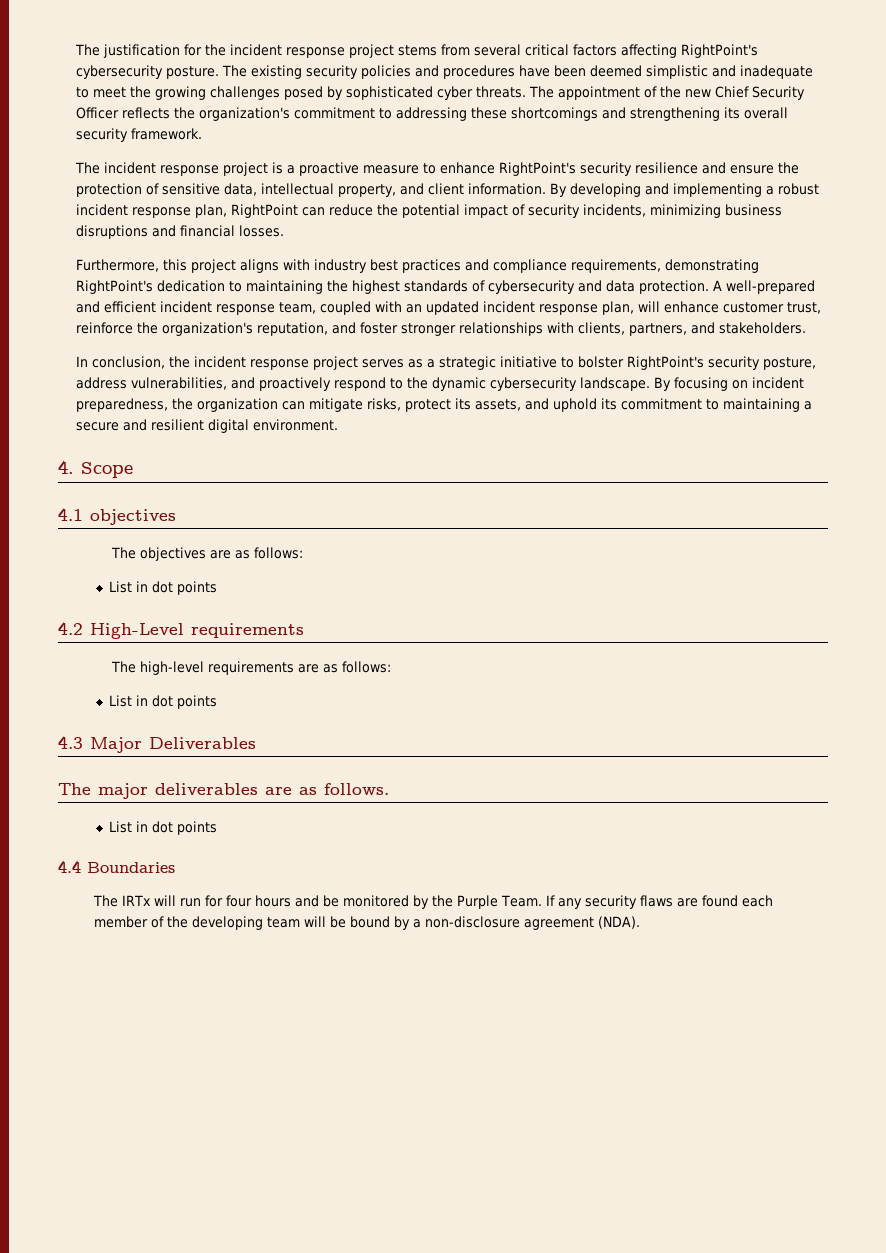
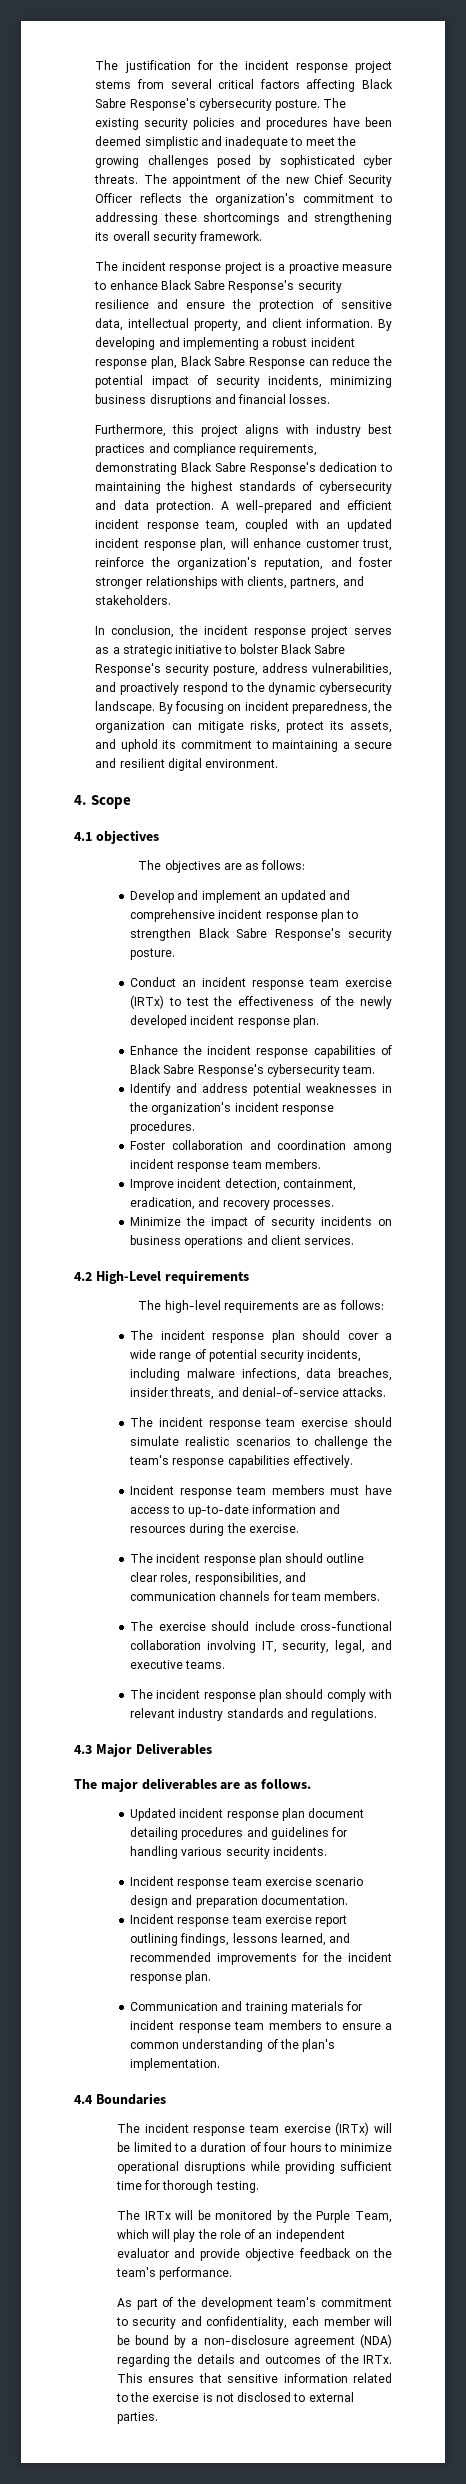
[680,44,758,58] RightPoint's -> [362,79,393,89] [95,98,196,111] Black Sabre Response's
[498,162,576,176] RightPoint's -> [160,280,295,293] Black Sabre Response's
[230,204,298,218] RightPoint -> [180,356,306,369] Black Sabre Response
[75,280,153,294] RightPoint's -> [181,462,316,475] Black Sabre Response's
[626,356,704,370] RightPoint's -> [280,644,346,654] [95,663,162,676] Black Sabre Response's
[108,581,217,595] List in dot points -> [130,890,351,903] [130,909,359,922] [130,928,392,941] [130,948,176,960] [130,977,393,990] [130,995,392,1009] [130,1015,319,1028] [130,1045,393,1058] [130,1064,376,1077] [130,1083,393,1096] [129,1102,334,1115] [130,1121,196,1134] [130,1140,393,1153] [130,1159,321,1172] [130,1178,356,1191] [130,1197,334,1210] [130,1216,392,1229] [130,1235,355,1248] Develop and implement an updated and comprehensive incident response plan to strengthen Black Sabre Response's security posture. // Conduct an incident response team exercise (IRTx) to test the effectiveness of the newly developed incident response plan. // Enhance the incident response capabilities of Black Sabre Response's cybersecurity team. // Identify and address potential weaknesses in the organization's incident response procedures. // Foster collaboration and coordination among incident response team members. // Improve incident detection, containment, eradication, and recovery processes. // Minimize the impact of security incidents on business operations and client services.
[108,695,217,709] List in dot points -> [130,1330,393,1343] [130,1349,362,1362] [130,1368,392,1381] [130,1387,387,1400] [130,1417,393,1430] [130,1436,393,1449] [129,1455,353,1468] [130,1485,392,1498] [130,1504,341,1517] [130,1523,299,1536] [130,1553,365,1566] [130,1572,306,1585] [130,1591,381,1601] [130,1621,392,1631] [130,1640,392,1653] [130,1660,226,1669] [130,1689,393,1702] [130,1708,378,1721] The incident response plan should cover a wide range of potential security incidents, including malware infections, data breaches, insider threats, and denial-of-service attacks. // The incident response team exercise should simulate realistic scenarios to challenge the team's response capabilities effectively. // Incident response team members must have access to up-to-date information and resources during the exercise. // The incident response plan should outline clear roles, responsibilities, and communication channels for team members. // The exercise should include cross-functional collaboration involving IT, security, legal, and executive teams. // The incident response plan should comply with relevant industry standards and regulations.
[108,821,217,835] [58,860,175,873] [92,895,319,907] List in dot points // 4.4 Boundaries // The IRTx will run for four hours and -> [130,1808,365,1821] [130,1827,348,1840] [130,1846,327,1859] [130,1876,364,1889] [130,1895,348,1908] [130,1914,348,1927] [130,1933,351,1946] [130,1952,392,1965] [130,1971,212,1984] [130,2001,363,2014] [130,2020,393,2033] [130,2039,336,2052] [130,2058,221,2071] [74,2093,166,2105] [116,2122,392,2136] [116,2142,392,2152] [116,2161,392,2174] [115,2180,259,2193] [116,2210,194,2220] Updated incident response plan document detailing procedures and guidelines for handling various security incidents. // Incident response team exercise scenario design and preparation documentation. // Incident response team exercise report outlining findings, lessons learned, and recommended improvements for the incident response plan. // Communication and training materials for incident response team members to ensure a common understanding of the plan's implementation. // 4.4 Boundaries // The incident response team exercise (IRTx) will be limited to a duration of four hours to minimize operational disruptions while providing sufficient time for thorough testing. // The IRTx will
[500,895,773,909] [93,916,300,930] Team. If any security flaws are found each member of the developing team -> [354,2211,392,2223] [116,2229,345,2242] [116,2248,392,2261] [115,2267,233,2280] [116,2297,392,2310] [115,2316,370,2329] Team, which will play the role of an independent evaluator and provide objective feedback on the team's performance. // As part of the development team's commitment to security and confidentiality, each member
[597,916,640,929] (NDA). -> [360,2334,392,2348] [116,2354,392,2367] [116,2373,392,2383] [115,2392,354,2402] [116,2412,158,2424] (NDA) regarding the details and outcomes of the IRTx. This ensures that sensitive information related to the exercise is not disclosed to external parties.

